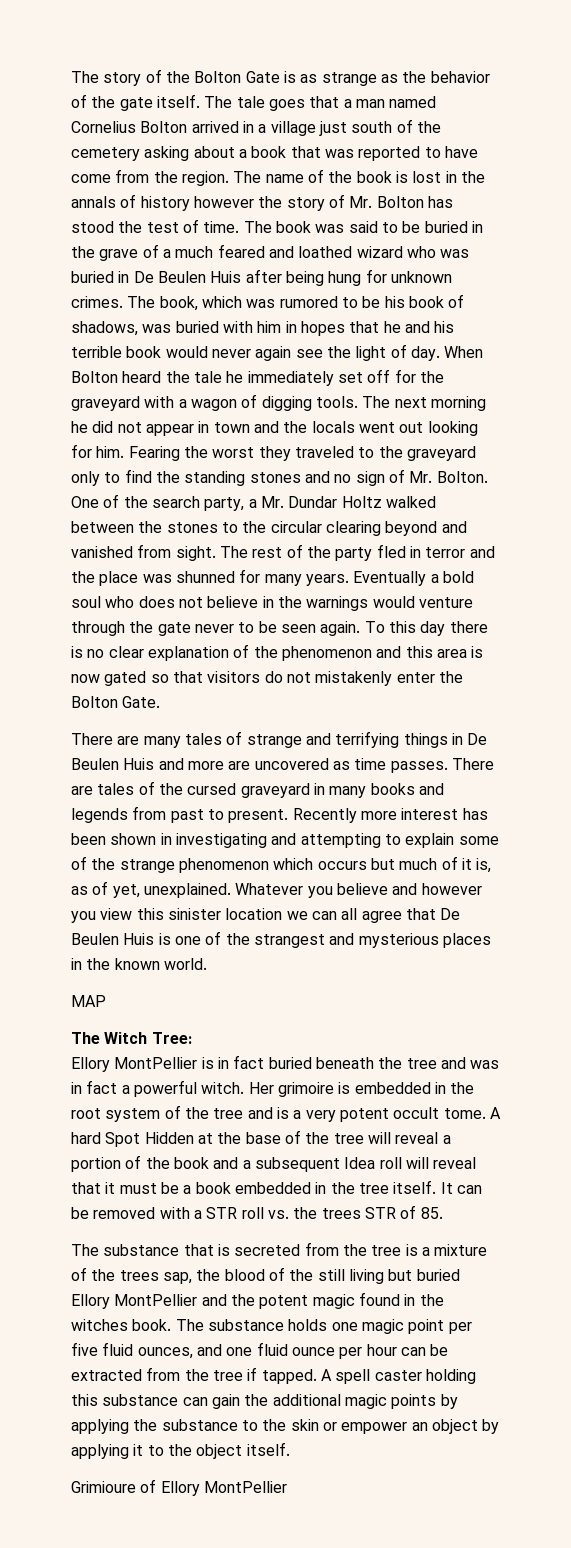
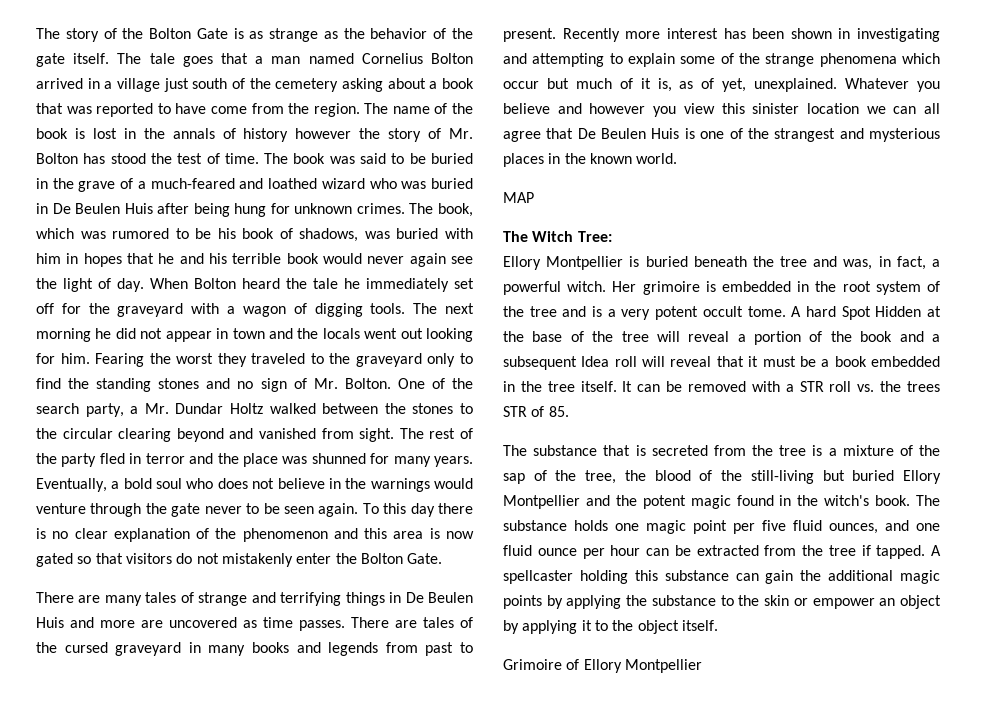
[175,244,265,258] much feared -> [150,178,235,189] much-feared
[353,571,427,586] Eventually -> [36,478,107,492] Eventually,
[178,858,367,873] phenomenon which occurs -> [819,53,940,67] [503,81,539,89] phenomena which occur
[114,1055,265,1069] MontPellier is in fact -> [546,256,640,270] Montpellier is
[470,1060,500,1069] [71,1080,118,1094] was in fact -> [843,256,926,270] was, in fact,
[119,1270,192,1284] trees sap, -> [503,470,617,484] sap of the tree,
[317,1269,384,1284] still living -> [750,470,814,484] still-living
[114,1294,198,1306] MontPellier -> [503,495,580,509] Montpellier
[71,1319,128,1331] witches -> [824,495,870,506] witch's
[335,1369,422,1384] spell caster -> [503,570,573,584] spellcaster
[71,1481,136,1493] Grimioure -> [503,659,562,670] Grimoire
[203,1481,287,1493] MontPellier -> [624,659,702,673] Montpellier

